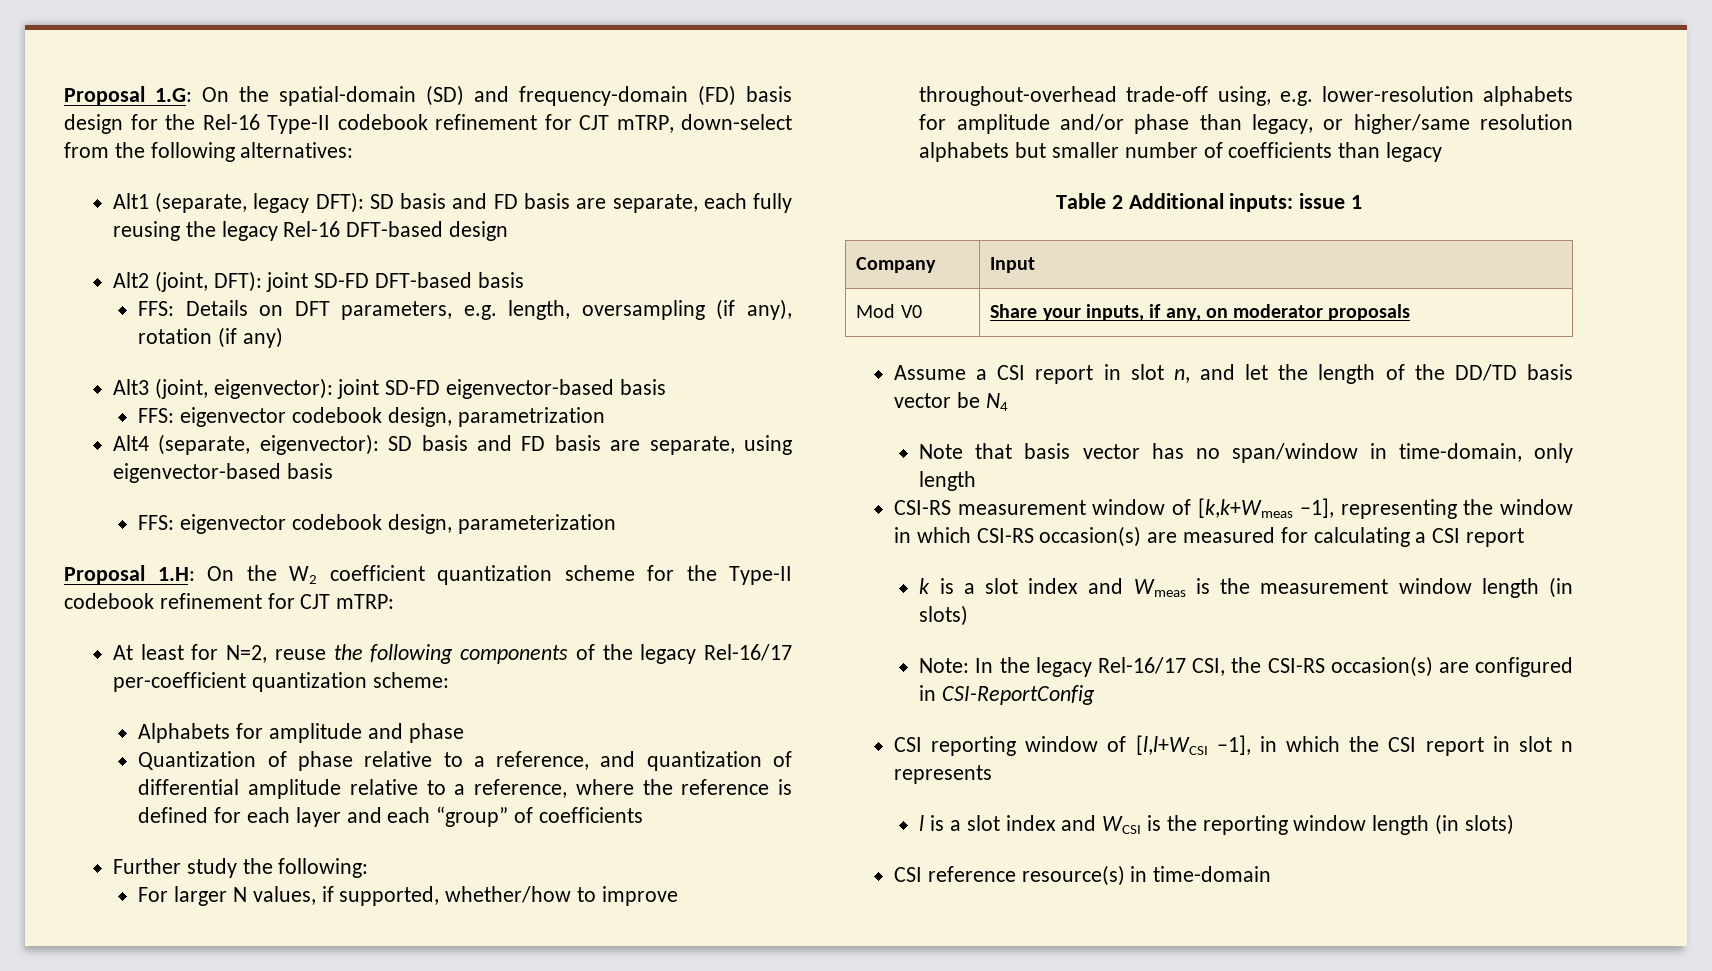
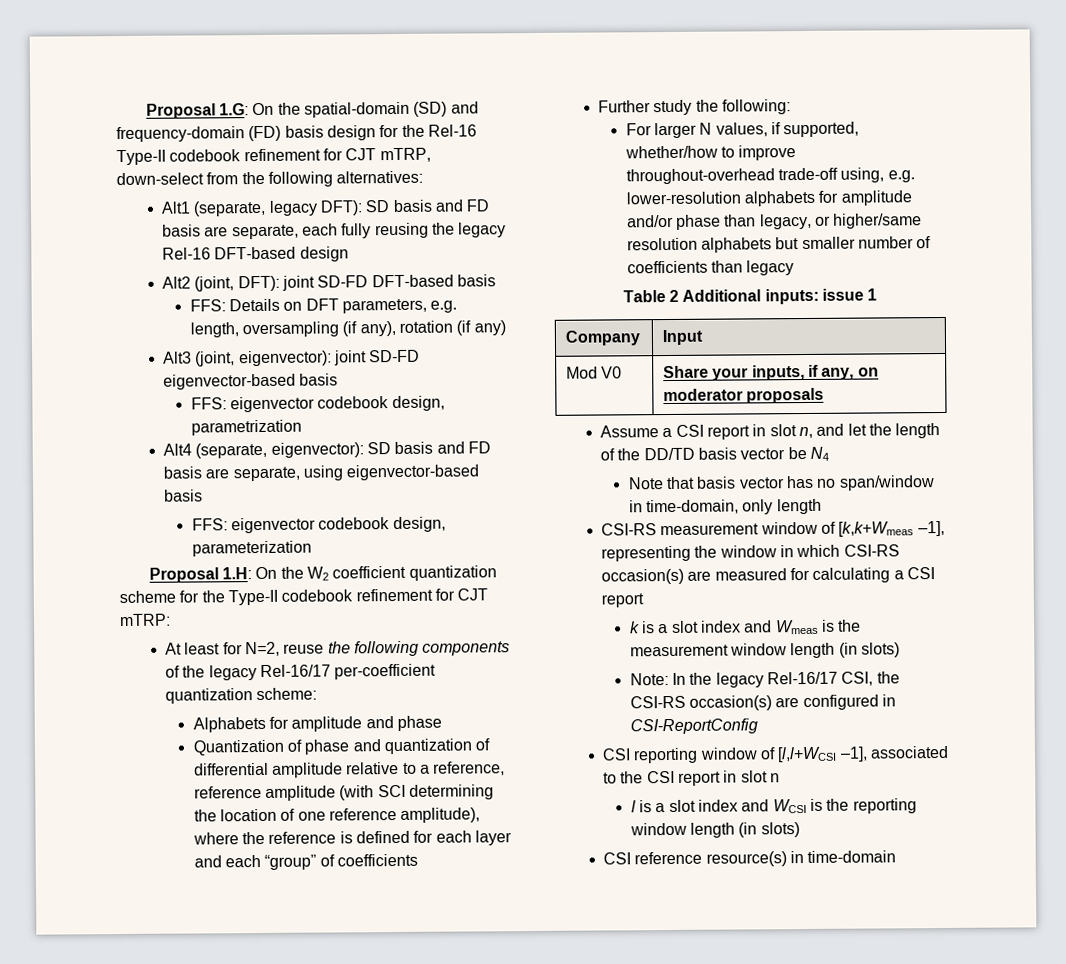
[364,751,590,770] relative to a reference, -> (350, 747) none
(568, 788) none -> [193,784,495,801] [193,807,481,823] reference amplitude (with SCI determining the location of one reference amplitude),
[1259,736,1341,752] in which -> [870,745,950,759] [603,772,618,784] associated to
[893,765,992,784] represents -> (781, 778) none

